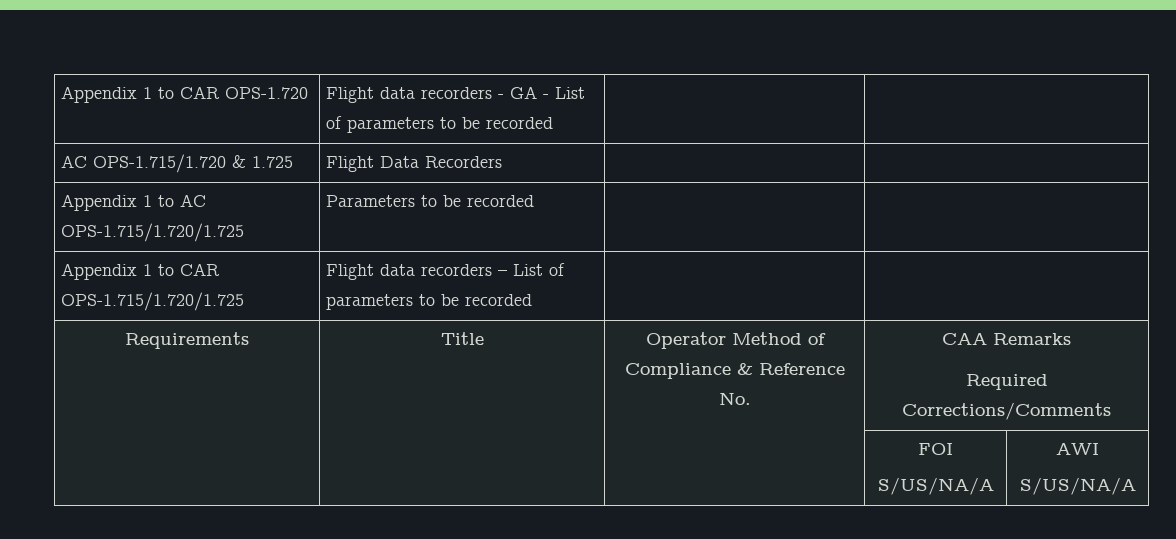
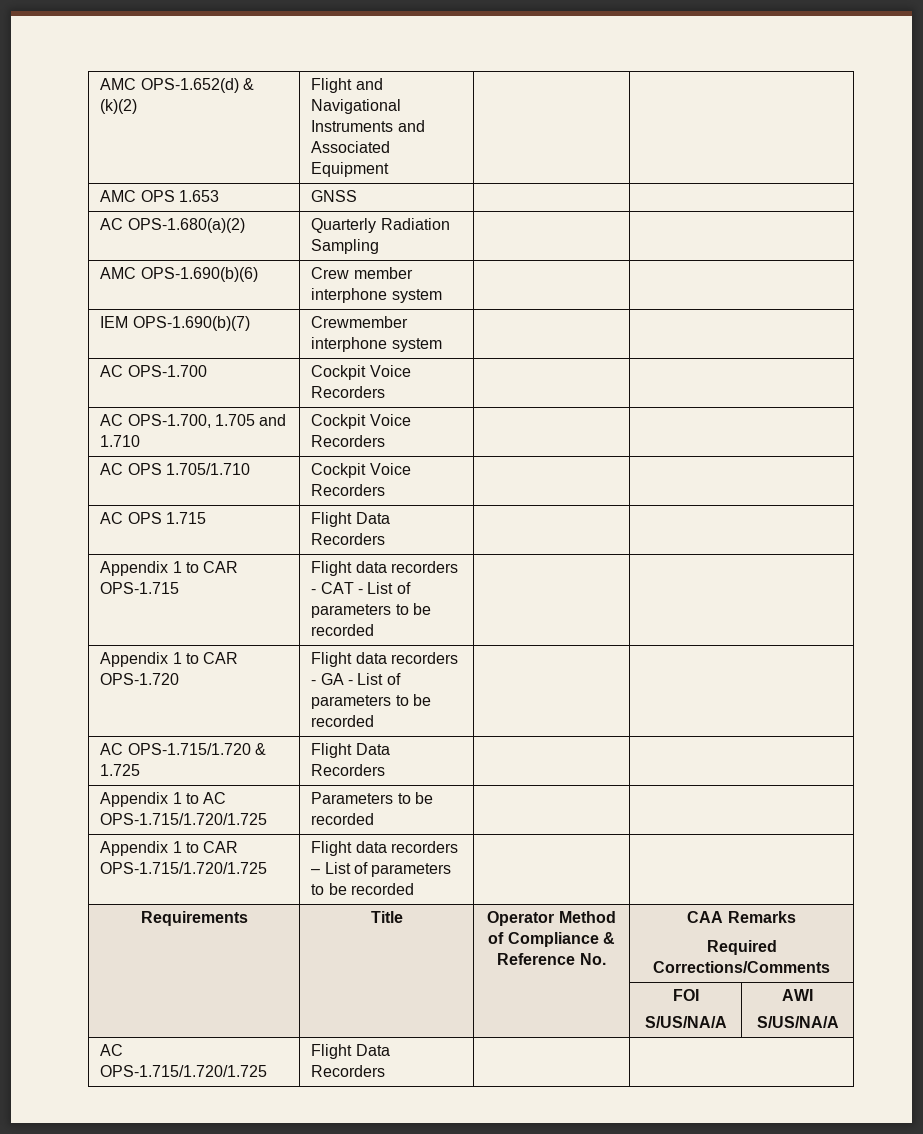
(61, 94) none -> [100,78,254,93] [100,99,138,114] [311,78,383,93] [311,99,402,114] [311,120,425,132] [311,141,391,153] [311,162,390,177] [100,190,219,202] [311,190,358,202] [100,218,245,233] [311,218,450,233] [311,239,380,254] [100,267,258,282] [311,267,413,279] [311,288,442,303] [100,316,250,331] [311,316,409,328] [311,337,442,352] [100,365,207,377] [311,365,411,380] [311,386,386,398] [100,414,287,428] [100,435,141,447] [311,414,411,429] [311,435,386,447] [100,463,250,475] [311,463,411,478] [311,484,386,496] [100,512,206,524] [311,512,390,527] [311,533,386,545] [100,561,239,576] [100,582,180,594] [311,561,458,576] [311,582,411,594] [311,603,431,618] [311,624,375,636] AMC OPS-1.652(d) & (k)(2) | Flight and Navigational Instruments and Associated Equipment | | // AMC OPS 1.653 | GNSS | | // AC OPS-1.680(a)(2) | Quarterly Radiation Sampling | | // AMC OPS-1.690(b)(6) | Crew member interphone system | | // IEM OPS-1.690(b)(7) | Crewmember interphone system | | // AC OPS-1.700 | Cockpit Voice Recorders | | // AC OPS-1.700, 1.705 and 1.710 | Cockpit Voice Recorders | | // AC OPS 1.705/1.710 | Cockpit Voice Recorders | | // AC OPS 1.715 | Flight Data Recorders | | // Appendix 1 to CAR OPS-1.715 | Flight data recorders - CAT - List of parameters to be recorded | | //
(1136, 486) none -> [100,1044,124,1056] [100,1065,268,1077] [311,1044,390,1059] [311,1065,386,1077] // AC OPS-1.715/1.720/1.725 | Flight Data Recorders | |

